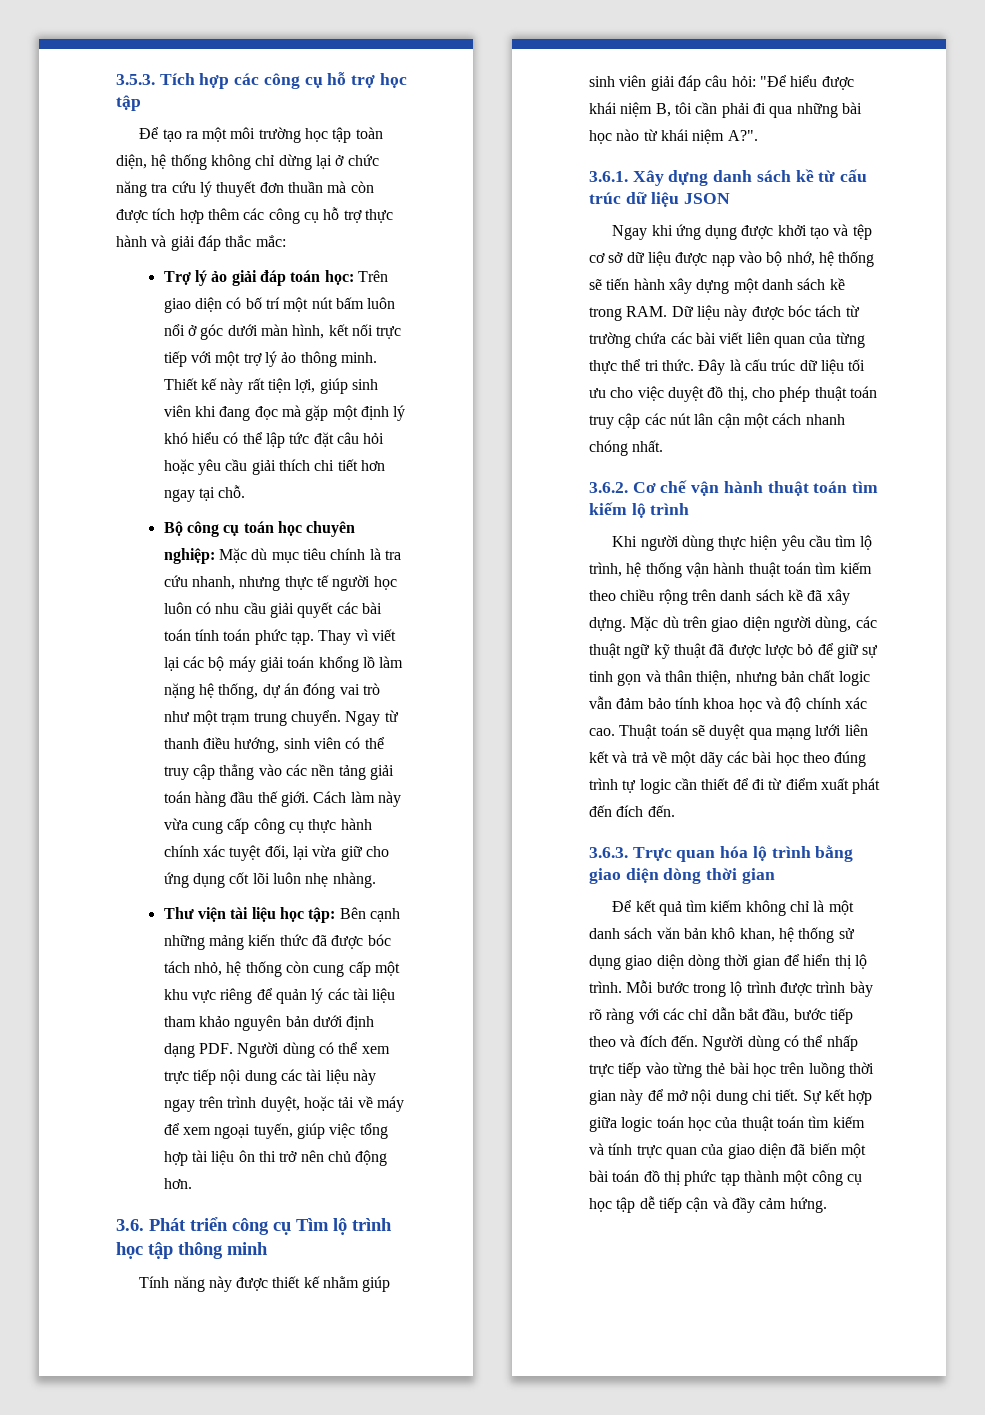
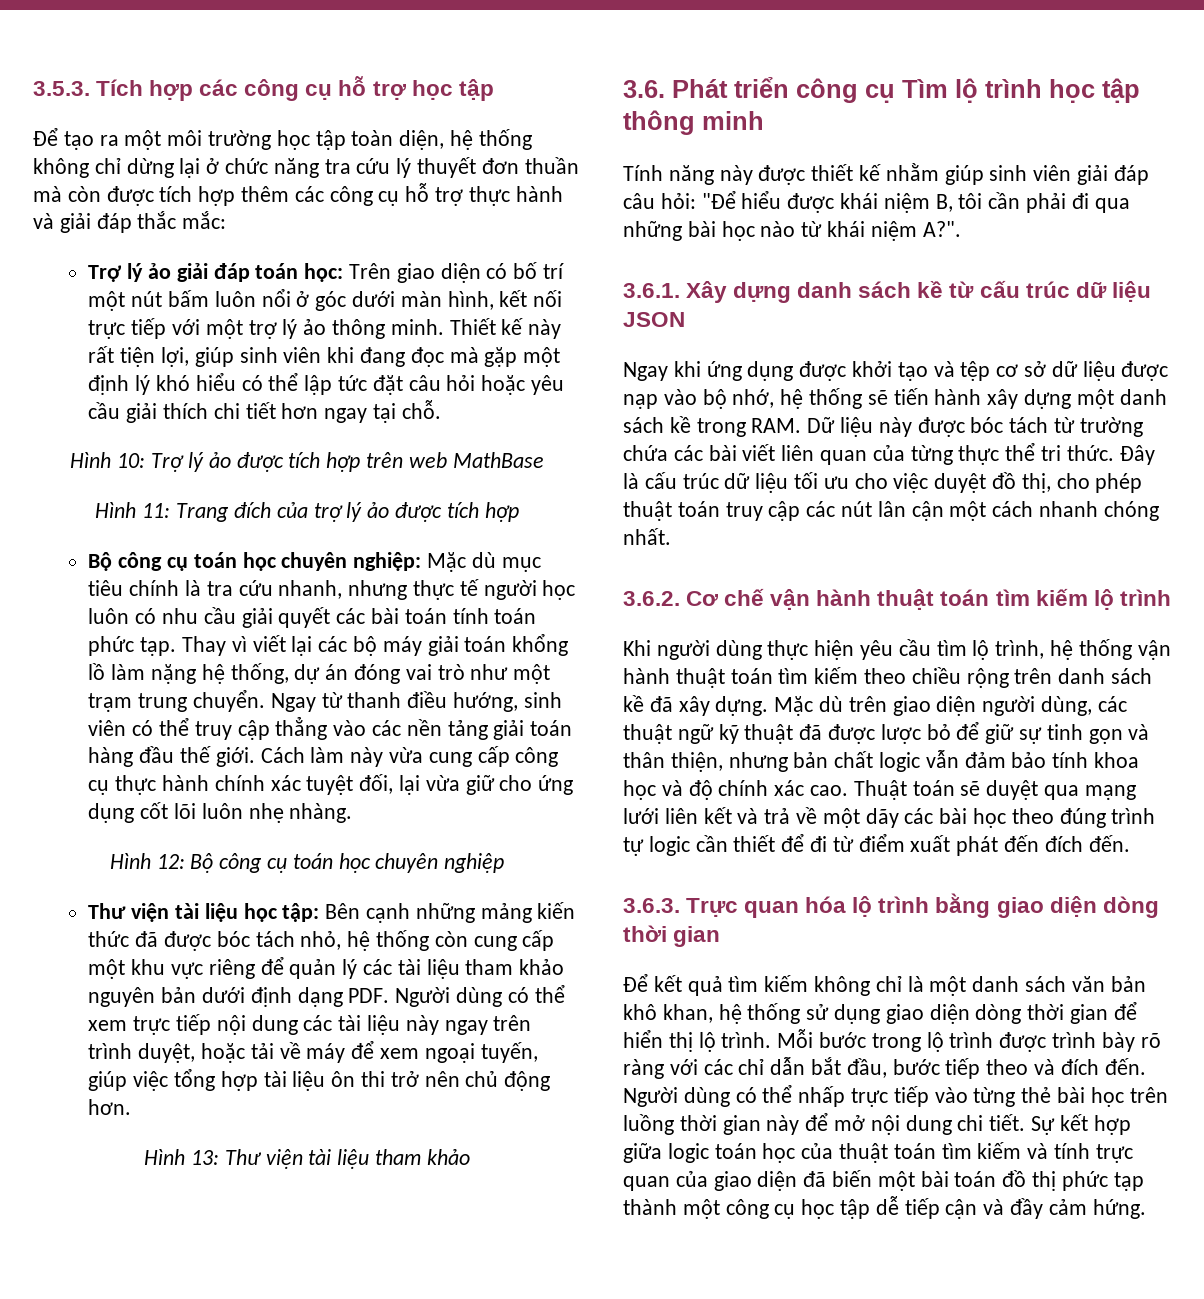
(246, 491) none -> [70,452,544,472] [95,502,519,522] // Hình 10: Trợ lý ảo được tích hợp trên web MathBase // Hình 11: Trang đích của trợ lý ảo được tích hợp
(376, 880) none -> [109,853,505,873] // Hình 12: Bộ công cụ toán học chuyên nghiệp
(192, 1183) none -> [144,1149,470,1169] // Hình 13: Thư viện tài liệu tham khảo

